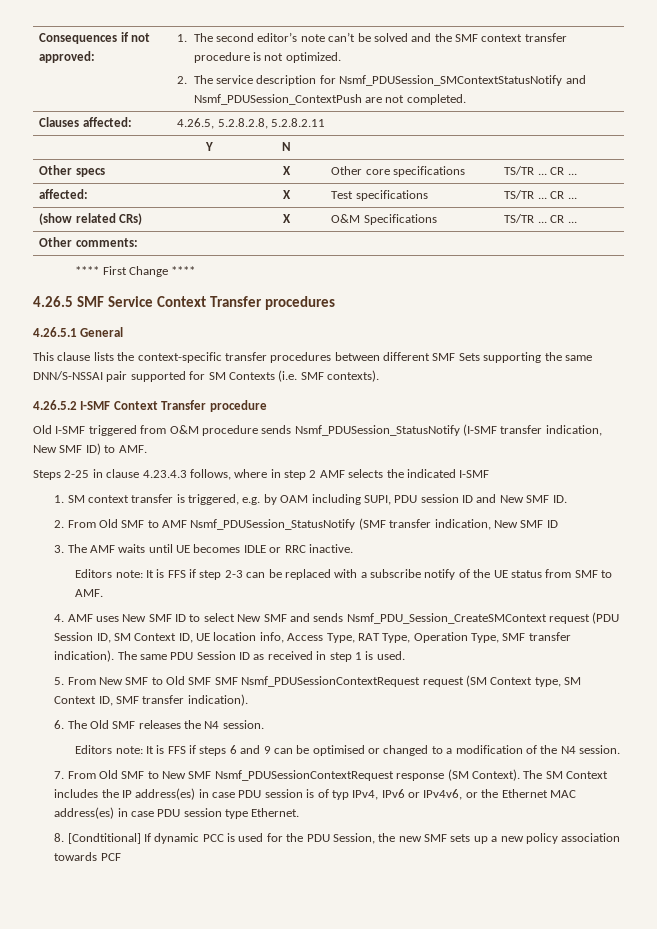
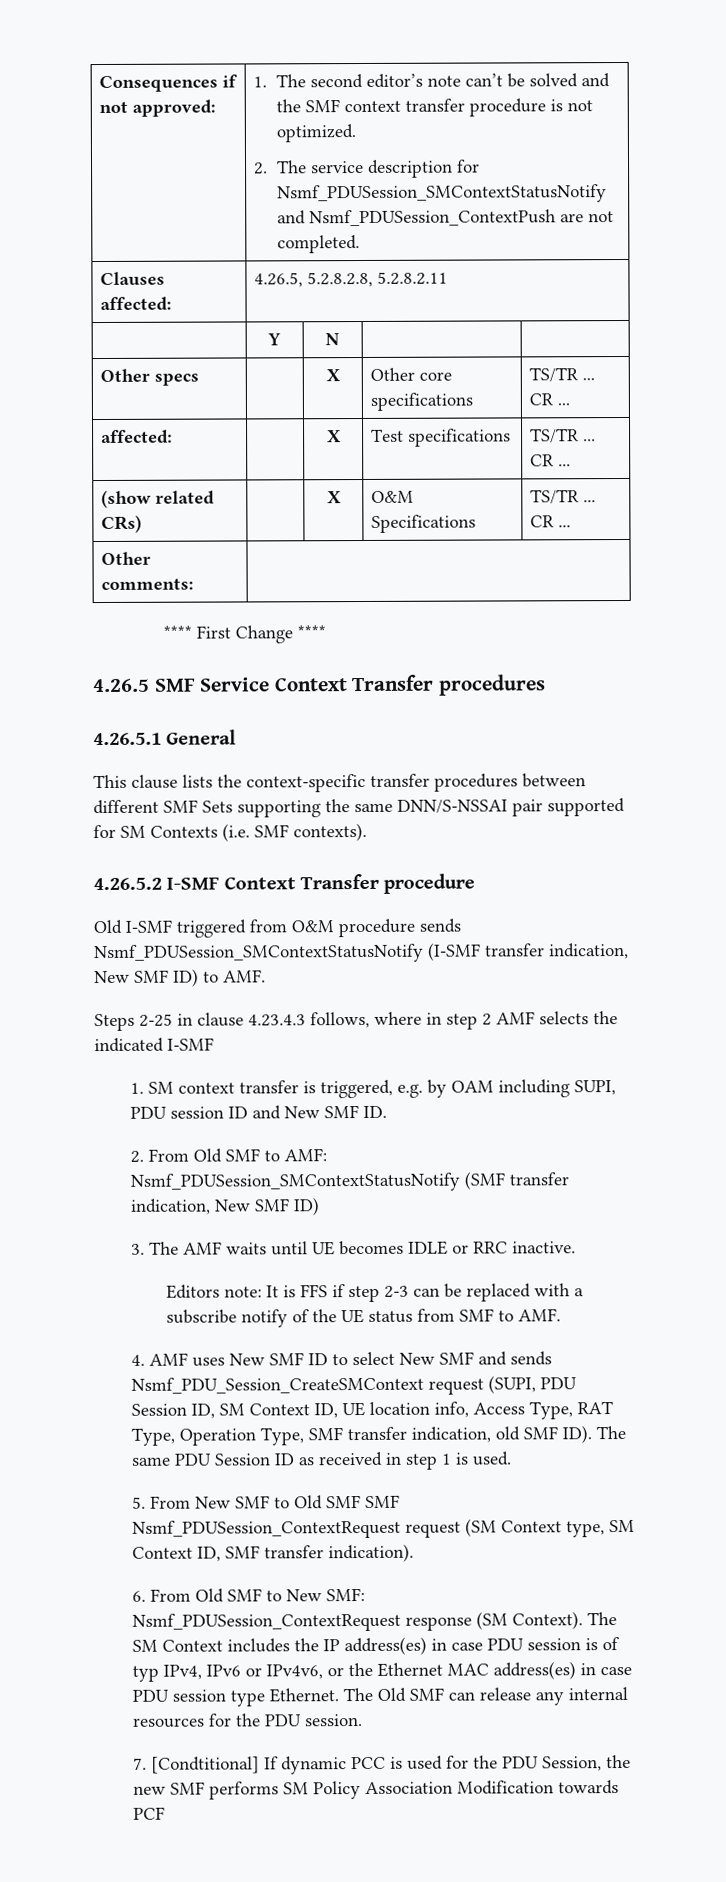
[294,425,460,436] Nsmf_PDUSession_StatusNotify -> [94,943,424,964] Nsmf_PDUSession_SMContextStatusNotify
[161,519,356,530] AMF Nsmf_PDUSession_StatusNotify -> [283,1148,327,1162] [129,1172,460,1192] AMF: Nsmf_PDUSession_SMContextStatusNotify
[546,520,558,528] ID -> [292,1197,320,1216] ID)
[592,612,620,624] (PDU -> [487,1375,577,1394] (SUPI, PDU
[54,650,115,662] indication). -> [410,1425,592,1444] indication, old SMF ID).
[241,676,421,687] Nsmf_PDUSessionContextRequest -> [131,1519,401,1539] Nsmf_PDUSession_ContextRequest
[67,720,264,729] [75,745,621,756] [54,771,65,779] The Old SMF releases the N4 session. // Editors note: It is FFS if steps 6 and 9 can be optimised or changed to a modification of the N4 session. // 7. -> (146, 1596) none
[188,770,394,781] SMF Nsmf_PDUSessionContextRequest -> [325,1587,365,1602] [131,1612,401,1632] SMF: Nsmf_PDUSession_ContextRequest
[54,833,65,842] // 8. -> [342,1686,628,1706] [131,1713,363,1728] [132,1757,147,1770] The Old SMF can release any internal resources for the PDU session. // 7.
[450,833,621,844] sets up a new policy association -> [208,1780,554,1800] performs SM Policy Association Modification

